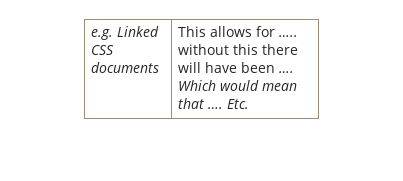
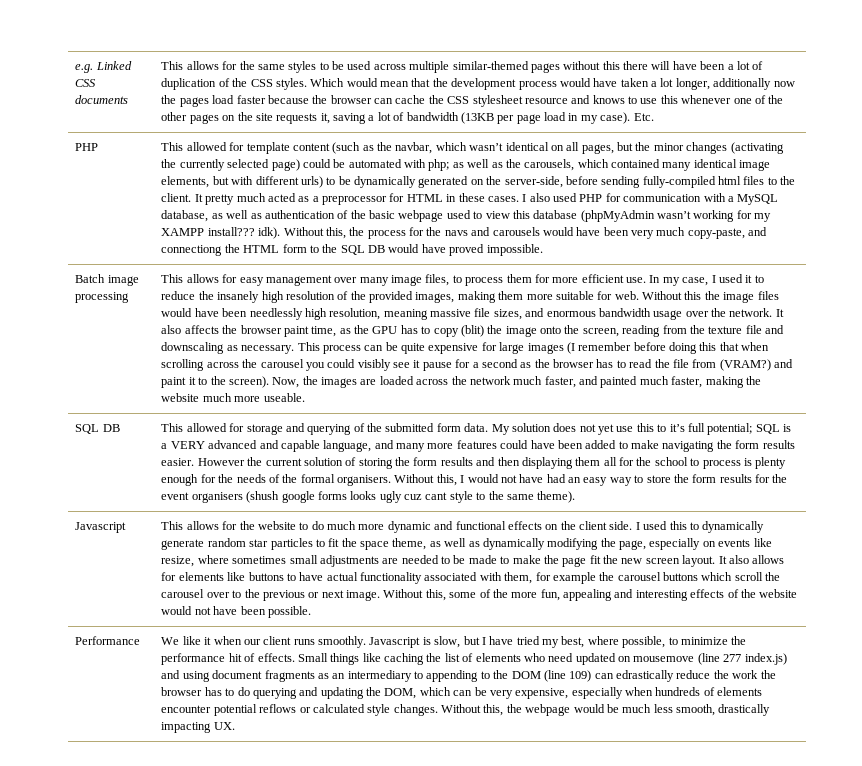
[279,35,299,37] ….. -> [239,61,560,73] the same styles to be used across multiple similar-themed pages
[279,71,295,73] [178,80,298,91] [178,98,250,109] …. Which would mean that …. Etc. -> [727,61,764,70] [161,78,795,90] [161,95,784,107] [161,112,654,124] [75,143,99,151] [161,142,784,154] [161,159,771,171] [161,176,796,188] [161,193,779,205] [161,210,772,222] [161,227,768,239] [161,244,543,256] [75,274,139,286] [75,292,130,303] [161,274,764,286] [161,291,779,303] [161,308,784,320] [161,325,785,337] [161,342,770,354] [161,359,794,371] [161,376,761,388] [161,393,305,402] [75,424,120,434] [161,423,792,435] [161,440,795,452] [161,457,787,469] [161,474,788,486] [161,491,576,503] [75,522,127,533] [161,521,765,533] [161,538,772,550] [161,555,785,567] [161,572,781,584] [161,589,798,601] [161,606,311,618] [75,636,141,645] [161,636,747,648] [161,653,787,665] [161,670,776,682] [161,687,763,699] [161,704,771,716] [161,722,235,733] a lot of duplication of the CSS styles. Which would mean that the development process would have taken a lot longer, additionally now the pages load faster because the browser can cache the CSS stylesheet resource and knows to use this whenever one of the other pages on the site requests it, saving a lot of bandwidth (13KB per page load in my case). Etc. // PHP | This allowed for template content (such as the navbar, which wasn’t identical on all pages, but the minor changes (activating the currently selected page) could be automated with php; as well as the carousels, which contained many identical image elements, but with different urls) to be dynamically generated on the server-side, before sending fully-compiled html files to the client. It pretty much acted as a preprocessor for HTML in these cases. I also used PHP for communication with a MySQL database, as well as authentication of the basic webpage used to view this database (phpMyAdmin wasn’t working for my XAMPP install??? idk). Without this, the process for the navs and carousels would have been very much copy-paste, and connectiong the HTML form to the SQL DB would have proved impossible. // Batch image processing | This allows for easy management over many image files, to process them for more efficient use. In my case, I used it to reduce the insanely high resolution of the provided images, making them more suitable for web. Without this the image files would have been needlessly high resolution, meaning massive file sizes, and enormous bandwidth usage over the network. It also affects the browser paint time, as the GPU has to copy (blit) the image onto the screen, reading from the texture file and downscaling as necessary. This process can be quite expensive for large images (I remember before doing this that when scrolling across the carousel you could visibly see it pause for a second as the browser has to read the file from (VRAM?) and paint it to the screen). Now, the images are loaded across the network much faster, and painted much faster, making the website much more useable. // SQL DB | This allowed for storage and querying of the submitted form data. My solution does not yet use this to it’s full potential; SQL is a VERY advanced and capable language, and many more features could have been added to make navigating the form results easier. However the current solution of storing the form results and then displaying them all for the school to process is plenty enough for the needs of the formal organisers. Without this, I would not have had an easy way to store the form results for the event organisers (shush google forms looks ugly cuz cant style to the same theme). // Javascript | This allows for the website to do much more dynamic and functional effects on the client side. I used this to dynamically generate random star particles to fit the space theme, as well as dynamically modifying the page, especially on events like resize, where sometimes small adjustments are needed to be made to make the page fit the new screen layout. It also allows for elements like buttons to have actual functionality associated with them, for example the carousel buttons which scroll the carousel over to the previous or next image. Without this, some of the more fun, appealing and interesting effects of the website would not have been possible. // Performance | We like it when our client runs smoothly. Javascript is slow, but I have tried my best, where possible, to minimize the performance hit of effects. Small things like caching the list of elements who need updated on mousemove (line 277 index.js) and using document fragments as an intermediary to appending to the DOM (line 109) can edrastically reduce the work the browser has to do querying and updating the DOM, which can be very expensive, especially when hundreds of elements encounter potential reflows or calculated style changes. Without this, the webpage would be much less smooth, drastically impacting UX.

